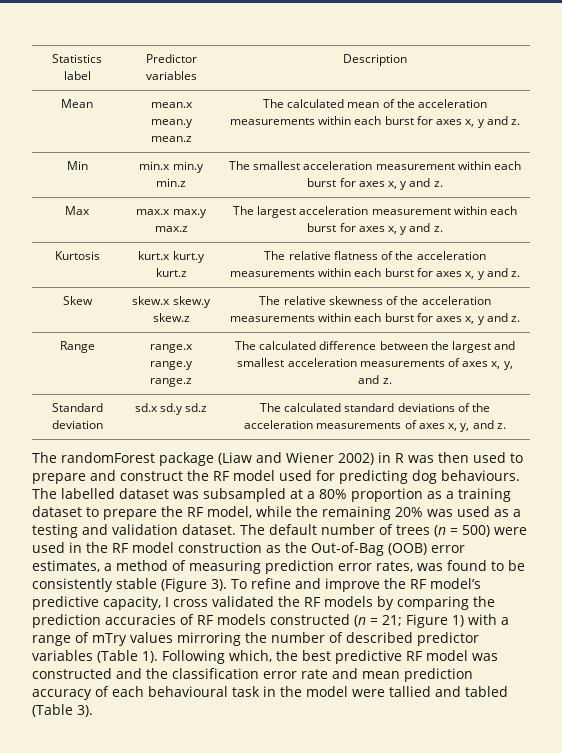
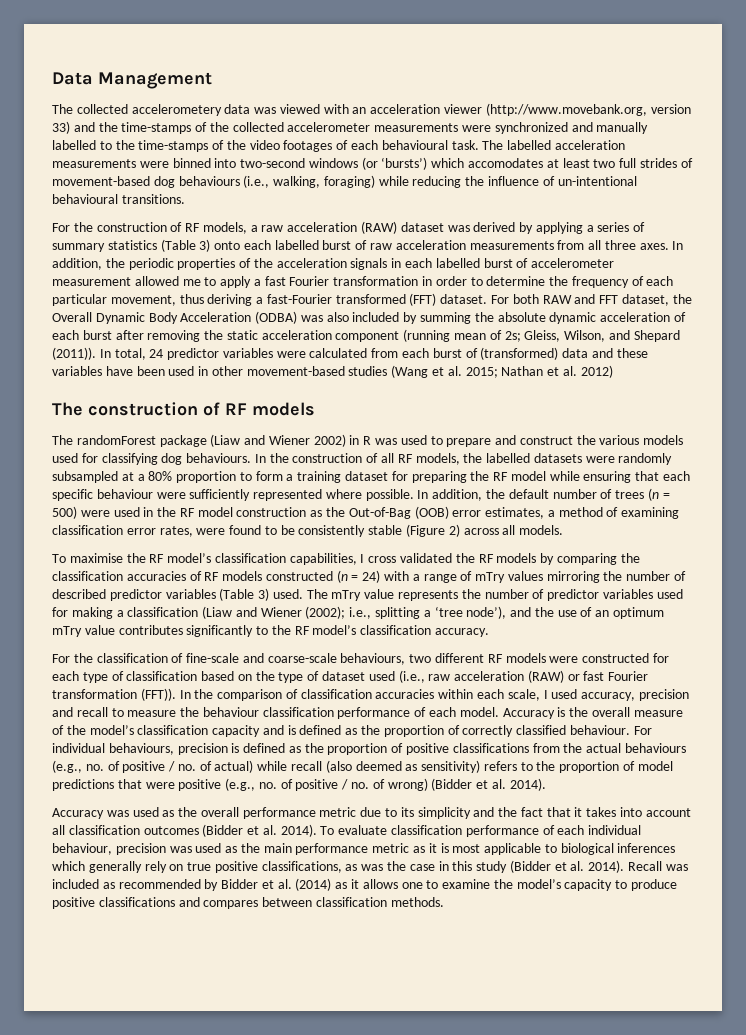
[52,54,102,63] [63,71,91,80] [145,54,197,63] [145,71,197,80] [342,54,407,66] [61,99,93,108] [150,102,193,108] [150,119,193,128] [150,136,192,142] [262,99,488,108] [229,116,521,128] [66,161,88,170] [139,161,204,173] [156,178,186,187] [228,161,522,170] [307,178,443,190] [65,206,90,215] [136,209,207,218] [154,226,188,232] [232,206,518,218] [307,223,443,235] [54,251,100,260] [138,251,205,263] [155,268,187,277] [264,251,486,260] [229,268,521,280] [62,296,93,305] [132,296,211,308] [152,313,190,322] [259,296,491,305] [229,313,521,325] [59,341,95,353] [150,344,193,353] [150,361,193,370] [150,378,192,387] [234,341,516,353] [237,358,513,370] [358,375,392,384] [51,403,103,412] [51,420,103,429] [134,403,208,415] [259,403,491,412] [244,420,506,432] Statistics label | Predictor variables | Description // Mean | mean.x mean.y mean.z | The calculated mean of the acceleration measurements within each burst for axes x, y and z. // Min | min.x min.y min.z | The smallest acceleration measurement within each burst for axes x, y and z. // Max | max.x max.y max.z | The largest acceleration measurement within each burst for axes x, y and z. // Kurtosis | kurt.x kurt.y kurt.z | The relative flatness of the acceleration measurements within each burst for axes x, y and z. // Skew | skew.x skew.y skew.z | The relative skewness of the acceleration measurements within each burst for axes x, y and z. // Range | range.x range.y range.z | The calculated difference between the largest and smallest acceleration measurements of axes x, y, and z. // Standard deviation | sd.x sd.y sd.z | The calculated standard deviations of the acceleration measurements of axes x, y, and z. -> [52,72,212,89] [52,103,691,116] [52,121,649,134] [52,140,625,152] [52,157,693,170] [52,175,637,188] [52,194,185,204] [52,221,646,234] [52,239,684,252] [52,258,615,270] [52,276,674,288] [52,293,692,306] [52,311,686,324] [52,329,680,342] [52,347,648,360] [52,365,613,378] [52,402,315,416] Data Management // The collected accelerometery data was viewed with an acceleration viewer (http://www.movebank.org, version 33) and the time-stamps of the collected accelerometer measurements were synchronized and manually labelled to the time-stamps of the video footages of each behavioural task. The labelled acceleration measurements were binned into two-second windows (or ‘bursts’) which accomodates at least two full strides of movement-based dog behaviours (i.e., walking, foraging) while reducing the influence of un-intentional behavioural transitions. // For the construction of RF models, a raw acceleration (RAW) dataset was derived by applying a series of summary statistics (Table 3) onto each labelled burst of raw acceleration measurements from all three axes. In addition, the periodic properties of the acceleration signals in each labelled burst of accelerometer measurement allowed me to apply a fast Fourier transformation in order to determine the frequency of each particular movement, thus deriving a fast-Fourier transformed (FFT) dataset. For both RAW and FFT dataset, the Overall Dynamic Body Acceleration (ODBA) was also included by summing the absolute dynamic acceleration of each burst after removing the static acceleration component (running mean of 2s; Gleiss, Wilson, and Shepard (2011)). In total, 24 predictor variables were calculated from each burst of (transformed) data and these variables have been used in other movement-based studies (Wang et al. 2015; Nathan et al. 2012) // The construction of RF models
[438,452,469,463] then -> (398, 441) none
[213,470,408,484] RF model used for predicting -> [599,435,684,445] [52,453,158,465] various models used for classifying
[32,488,199,499] The labelled dataset was -> [254,453,673,465] In the construction of all RF models, the labelled datasets were randomly
[427,491,442,499] as -> [239,471,283,481] to form
[86,506,521,520] [32,524,265,538] to prepare the RF model, while the remaining 20% was used as a testing and validation dataset. The -> [391,471,691,483] [52,489,506,501] for preparing the RF model while ensuring that each specific behaviour were sufficiently represented where possible. In addition, the
[189,560,334,574] measuring prediction -> [621,507,680,519] [52,525,123,535] examining classification
[417,563,443,571] was -> [196,528,226,535] were
[211,578,481,592] [32,596,161,610] 3). To refine and improve the RF model’s predictive capacity, -> [448,524,564,537] [52,553,357,565] 2) across all models. // To maximise the RF model’s classification capabilities,
[32,614,101,628] prediction -> [52,571,123,581] classification
[382,614,464,628] 21; Figure 1) -> [362,570,381,583] 24)
[141,650,498,664] [32,668,473,682] [32,686,508,700] [32,704,93,717] 1). Following which, the best predictive RF model was constructed and the classification error rate and mean prediction accuracy of each behavioural task in the model were tallied and tabled (Table 3). -> [258,588,683,601] [52,606,665,619] [52,625,490,637] [52,653,669,665] [52,670,649,683] [52,688,689,701] [52,707,683,719] [52,725,652,737] [52,743,686,755] [52,760,673,773] [52,778,546,791] [52,807,691,819] [52,824,642,837] [52,843,676,855] [52,860,688,873] [52,878,678,891] [52,897,444,909] 3) used. The mTry value represents the number of predictor variables used for making a classification (Liaw and Wiener (2002); i.e., splitting a ‘tree node’), and the use of an optimum mTry value contributes significantly to the RF model’s classification accuracy. // For the classification of fine-scale and coarse-scale behaviours, two different RF models were constructed for each type of classification based on the type of dataset used (i.e., raw acceleration (RAW) or fast Fourier transformation (FFT)). In the comparison of classification accuracies within each scale, I used accuracy, precision and recall to measure the behaviour classification performance of each model. Accuracy is the overall measure of the model’s classification capacity and is defined as the proportion of correctly classified behaviour. For individual behaviours, precision is defined as the proportion of positive classifications from the actual behaviours (e.g., no. of positive / no. of actual) while recall (also deemed as sensitivity) refers to the proportion of model predictions that were positive (e.g., no. of positive / no. of wrong) (Bidder et al. 2014). // Accuracy was used as the overall performance metric due to its simplicity and the fact that it takes into account all classification outcomes (Bidder et al. 2014). To evaluate classification performance of each individual behaviour, precision was used as the main performance metric as it is most applicable to biological inferences which generally rely on true positive classifications, as was the case in this study (Bidder et al. 2014). Recall was included as recommended by Bidder et al. (2014) as it allows one to examine the model’s capacity to produce positive classifications and compares between classification methods.

